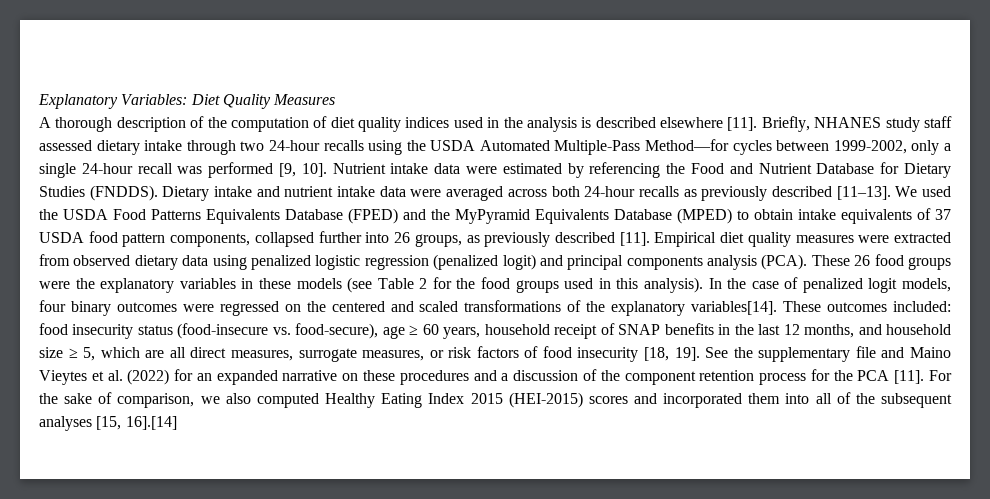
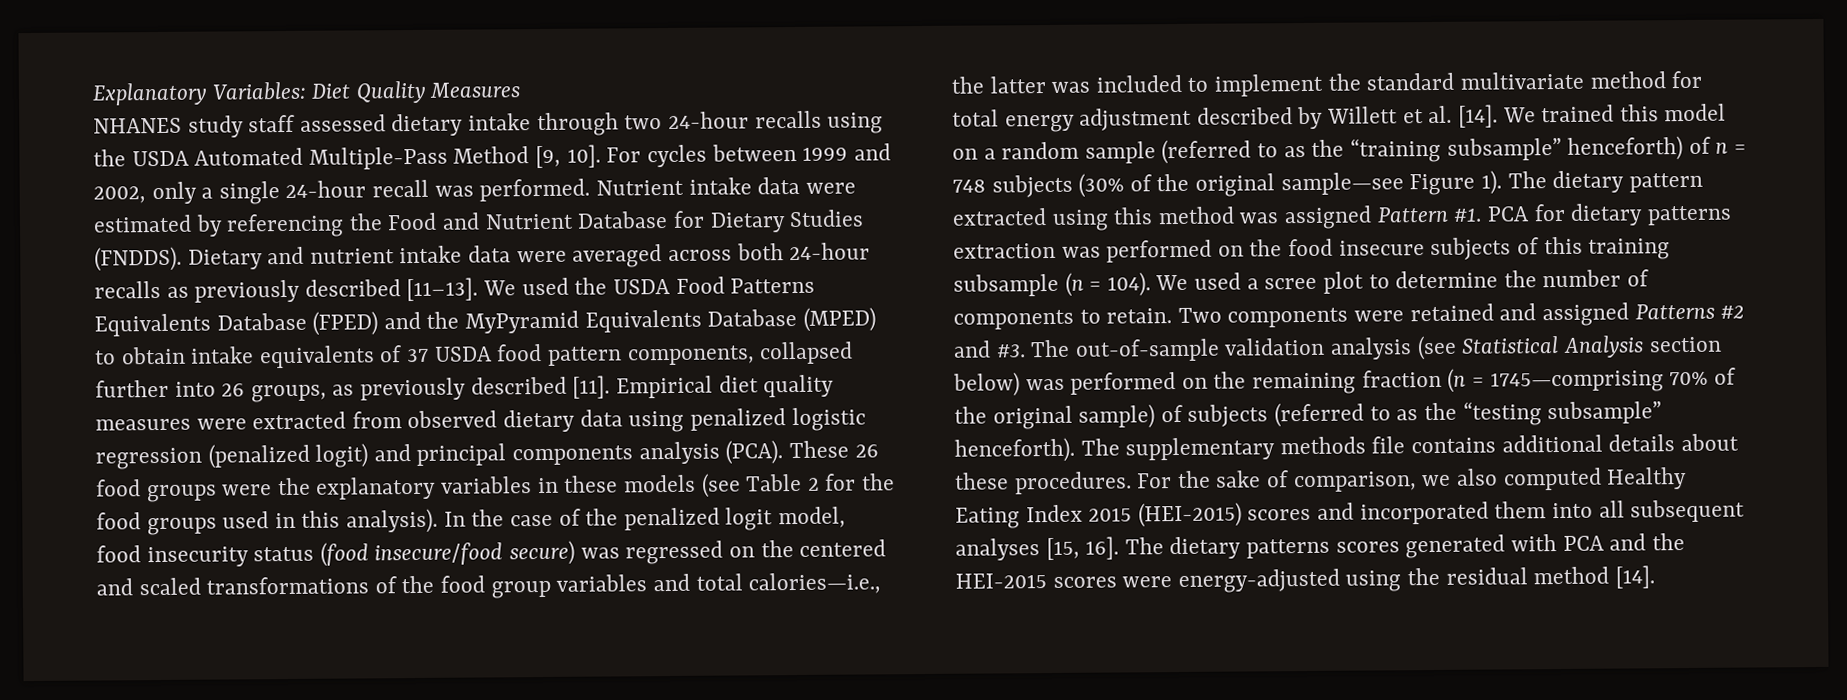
[39,116,810,132] A thorough description of the computation of diet quality indices used in the analysis is described elsewhere [11]. Briefly, -> (522, 90) none
[645,139,907,155] Method—for cycles between 1999-2002, -> [453,143,891,169] [93,186,146,204] Method [9, 10]. For cycles between 1999 and 2002,
[208,162,327,178] performed [9, 10]. -> [479,178,591,202] performed.
[214,186,253,197] intake -> (263, 259) none
(799, 283) none -> [585,508,619,526] the
[902,278,952,292] [39,300,214,316] models, four binary outcomes were -> [777,506,846,529] [96,540,620,568] model, food insecurity status (food insecure/food secure) was
[611,301,952,316] [39,323,952,339] [39,346,952,362] [39,369,925,385] explanatory variables[14]. These outcomes included: food insecurity status (food-insecure vs. food-secure), age ≥ 60 years, household receipt of SNAP benefits in the last 12 months, and household size ≥ 5, which are all direct measures, surrogate measures, or risk factors of food insecurity [18, 19]. See the supplementary file and Maino Vieytes et al. (2022) for an expanded narrative on these procedures and a discussion of the component retention process for the PCA [11]. -> [440,572,882,599] [951,70,1703,97] [952,103,1727,133] [952,136,1746,165] [952,170,1703,198] [952,203,1732,231] [953,236,1671,263] [953,269,1649,297] [953,302,1745,330] [953,335,1722,362] [953,367,1736,397] [954,401,1663,430] [954,433,1739,463] [954,471,1132,495] food group variables and total calories—i.e., the latter was included to implement the standard multivariate method for total energy adjustment described by Willett et al. [14]. We trained this model on a random sample (referred to as the “training subsample” henceforth) of n = 748 subjects (30% of the original sample—see Figure 1). The dietary pattern extracted using this method was assigned Pattern #1. PCA for dietary patterns extraction was performed on the food insecure subjects of this training subsample (n = 104). We used a scree plot to determine the number of components to retain. Two components were retained and assigned Patterns #2 and #3. The out-of-sample validation analysis (see Statistical Analysis section below) was performed on the remaining fraction (n = 1745—comprising 70% of the original sample) of subjects (referred to as the “testing subsample” henceforth). The supplementary methods file contains additional details about these procedures.
[836,392,875,404] of the -> (1625, 509) none
[125,416,177,430] 16].[14] -> [1085,533,1685,560] [955,565,1655,594] 16]. The dietary patterns scores generated with PCA and the HEI-2015 scores were energy-adjusted using the residual method [14].

